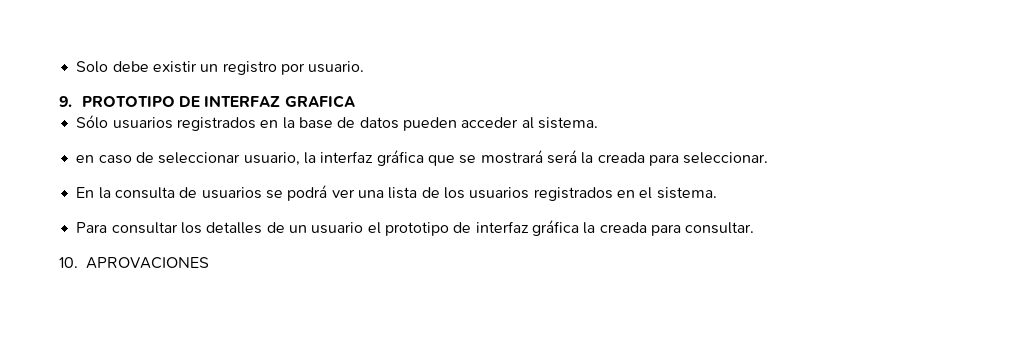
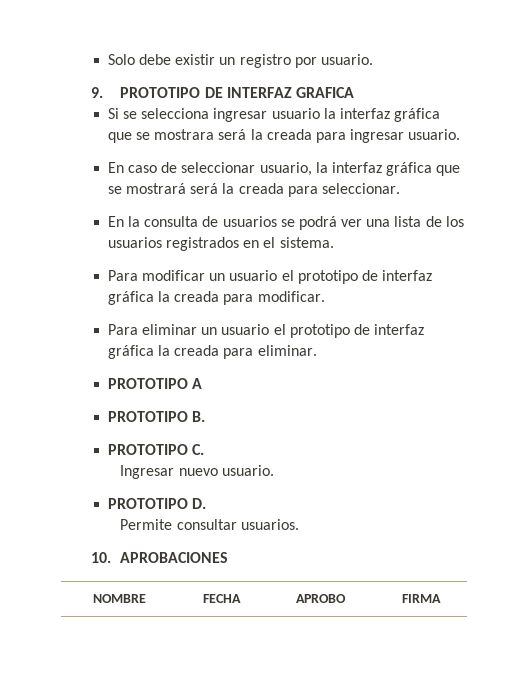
[76,115,598,131] [76,155,95,163] Sólo usuarios registrados en la base de datos pueden acceder al sistema. // en -> [107,108,441,122] [107,129,461,143] [107,162,124,173] Si se selecciona ingresar usuario la interfaz gráfica que se mostrara será la creada para ingresar usuario. // En
[111,222,285,234] consultar los detalles de -> [141,270,205,281] modificar
[685,222,755,234] [58,257,209,269] consultar. // 10. APROVACIONES -> [257,291,325,302] [107,324,425,338] [107,345,317,359] [107,378,202,389] [107,411,205,422] [107,444,204,455] [120,465,274,479] [107,498,206,509] [120,519,299,530] [90,552,229,563] [92,594,146,603] [202,594,241,603] [295,594,346,603] [401,594,441,603] modificar. // Para eliminar un usuario el prototipo de interfaz gráfica la creada para eliminar. // PROTOTIPO A // PROTOTIPO B. // PROTOTIPO C. // Ingresar nuevo usuario. // PROTOTIPO D. // Permite consultar usuarios. // 10. APROBACIONES // NOMBRE | FECHA | APROBO | FIRMA

